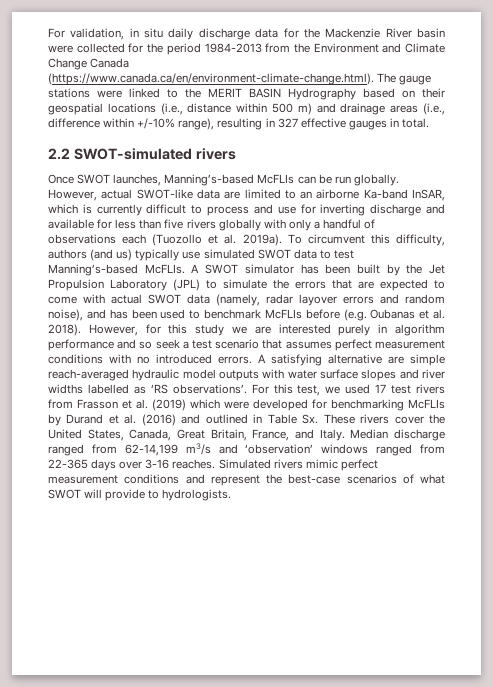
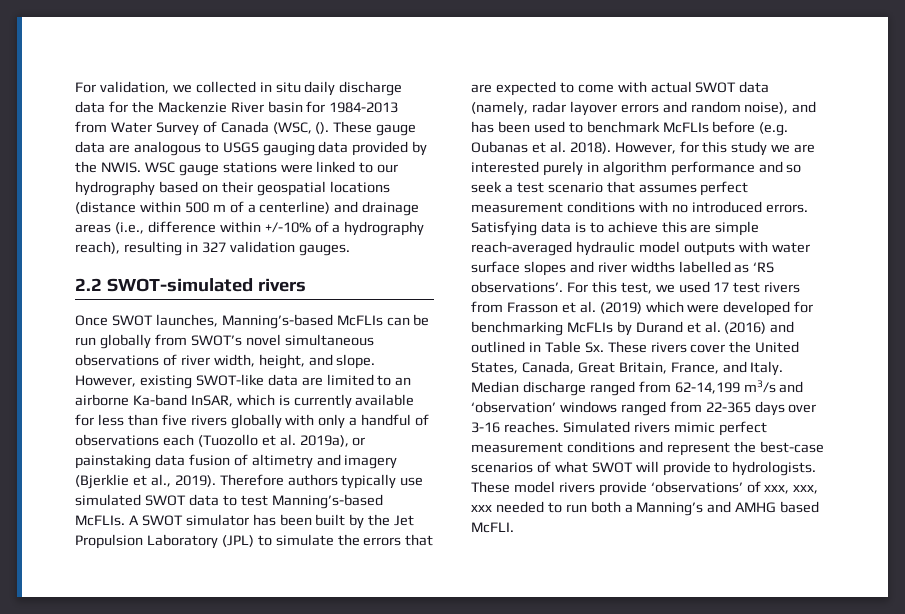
(125, 34) none -> [172,81,256,93] we collected
[48,43,445,55] [48,58,130,70] [48,73,397,85] were collected for the period 1984-2013 from the Environment and Climate Change Canada (https://www.canada.ca/en/environment-climate-change.html). The -> [306,101,399,113] [75,121,417,136] [75,141,428,156] [75,161,175,173] for 1984-2013 from Water Survey of Canada (WSC, (). These gauge data are analogous to USGS gauging data provided by the NWIS. WSC
[185,88,356,100] the MERIT BASIN Hydrography -> [377,164,399,173] [75,181,155,196] our hydrography
[160,103,312,115] (i.e., distance within 500 m) -> [75,201,331,214] (distance within 500 m of a centerline)
[178,118,430,130] range), resulting in 327 effective gauges in total. -> [314,221,425,236] [75,241,350,256] of a hydrography reach), resulting in 327 validation gauges.
[353,174,399,186] [48,189,133,201] globally. However, actual -> [99,334,374,349] [75,354,376,369] [75,375,192,389] globally from SWOT’s novel simultaneous observations of river width, height, and slope. However, existing
[146,204,445,216] difficult to process and use for inverting discharge and -> (352, 401) none
[242,234,445,246] [48,249,133,261] 2019a). To circumvent this difficulty, authors (and us) -> [299,435,366,447] [75,454,398,469] [75,474,338,489] 2019a), or painstaking data fusion of altimetry and imagery (Bjerklie et al., 2019). Therefore authors
[258,354,382,366] A satisfying alternative -> [471,221,687,236] Satisfying data is to achieve this
(232, 495) none -> [471,481,819,496] [471,501,820,516] [471,522,514,533] These model rivers provide ‘observations’ of xxx, xxx, xxx needed to run both a Manning’s and AMHG based McFLI.

